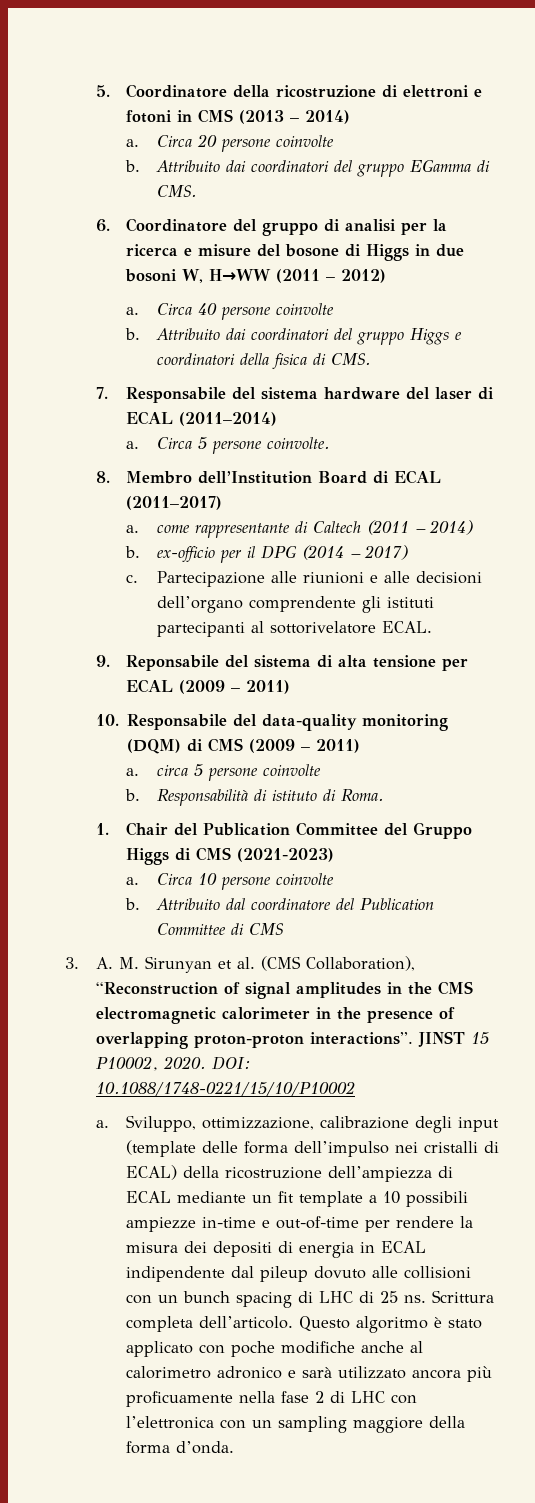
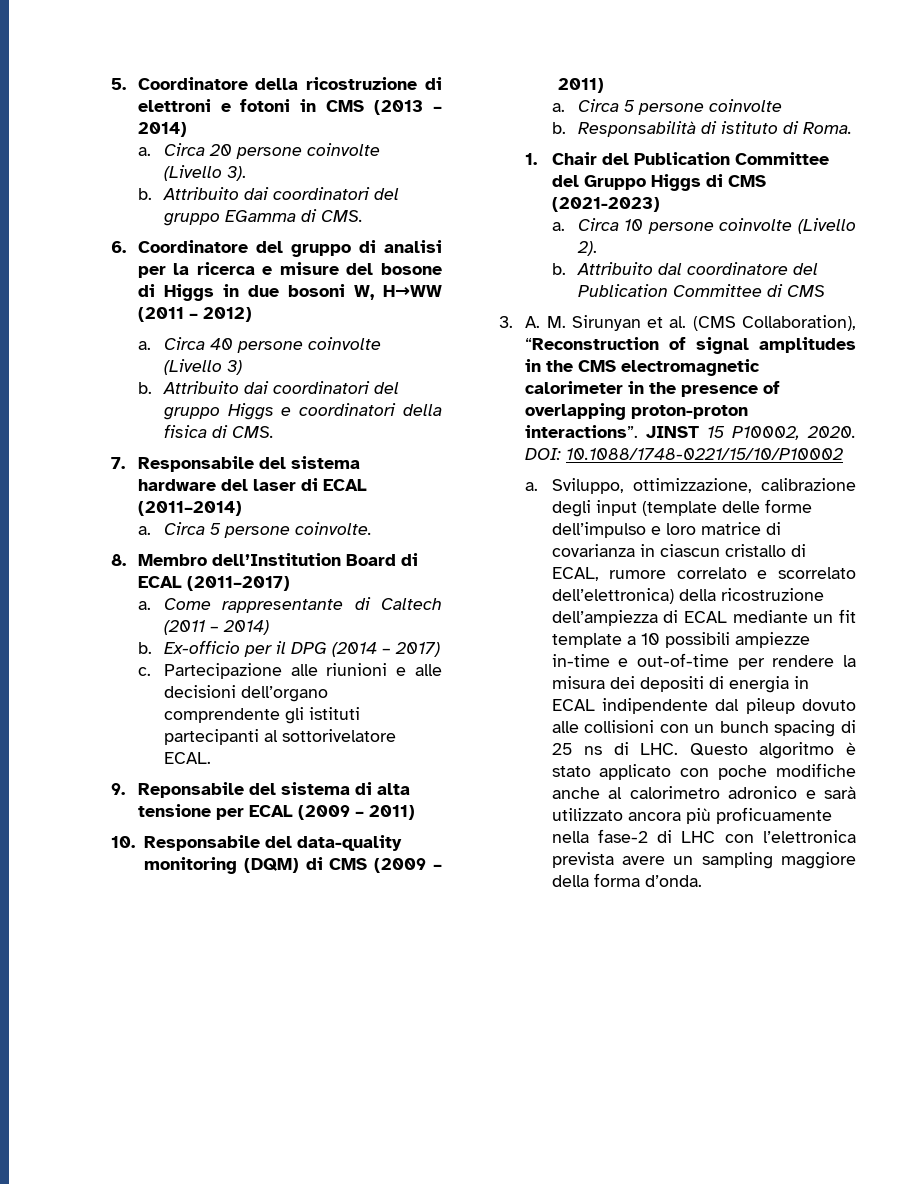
(334, 141) none -> [163,165,246,181] (Livello 3).
(334, 309) none -> [163,359,242,375] (Livello 3)
[156,525,190,533] come -> [163,598,211,610] Come
[156,546,215,563] ex-officio -> [163,640,240,654] Ex-officio
[156,765,188,776] circa -> [577,99,619,112] Circa
(334, 879) none -> [798,218,856,234] [576,241,597,256] (Livello 2).
[244,1141,500,1157] [126,1165,178,1180] forma dell’impulso nei cristalli di ECAL) -> [764,499,812,513] [551,522,781,538] [551,544,806,557] [551,567,856,581] [551,588,674,604] forme dell’impulso e loro matrice di covarianza in ciascun cristallo di ECAL, rumore correlato e scorrelato dell’elettronica)
[319,1290,495,1303] [126,1316,294,1332] LHC di 25 ns. Scrittura completa dell’articolo. -> [551,742,679,755] 25 ns di LHC.
[281,1391,325,1403] fase 2 -> [597,829,648,843] fase-2
[220,1419,247,1429] con -> [551,852,665,868] prevista avere

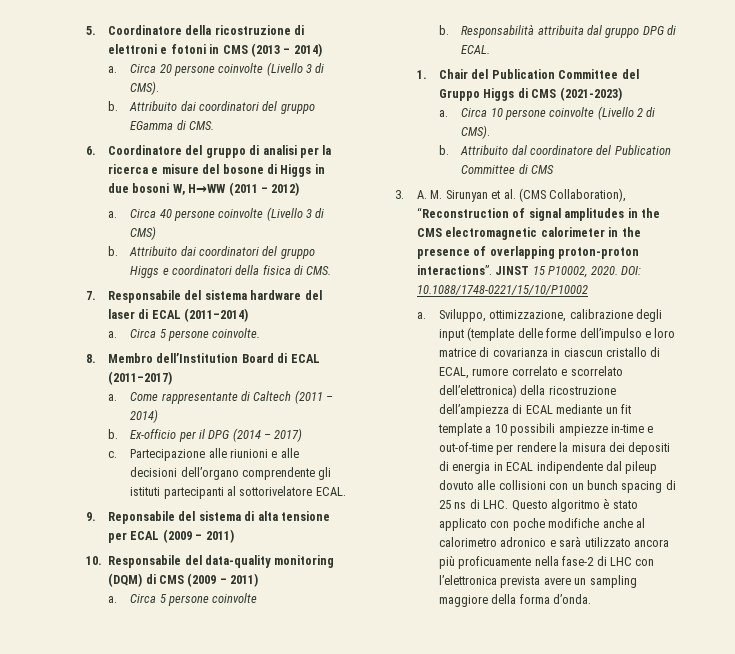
[226,166,246,181] 3). -> [306,63,325,73] [130,81,160,95] 3 di CMS).
[226,360,242,375] 3) -> [306,208,325,218] [130,226,157,240] 3 di CMS)
[700,121,852,134] di istituto di Roma. -> [537,25,677,38] [461,45,491,54] attribuita dal gruppo DPG di ECAL.
[576,241,597,256] 2). -> [637,107,656,117] [461,125,491,139] 2 di CMS).

